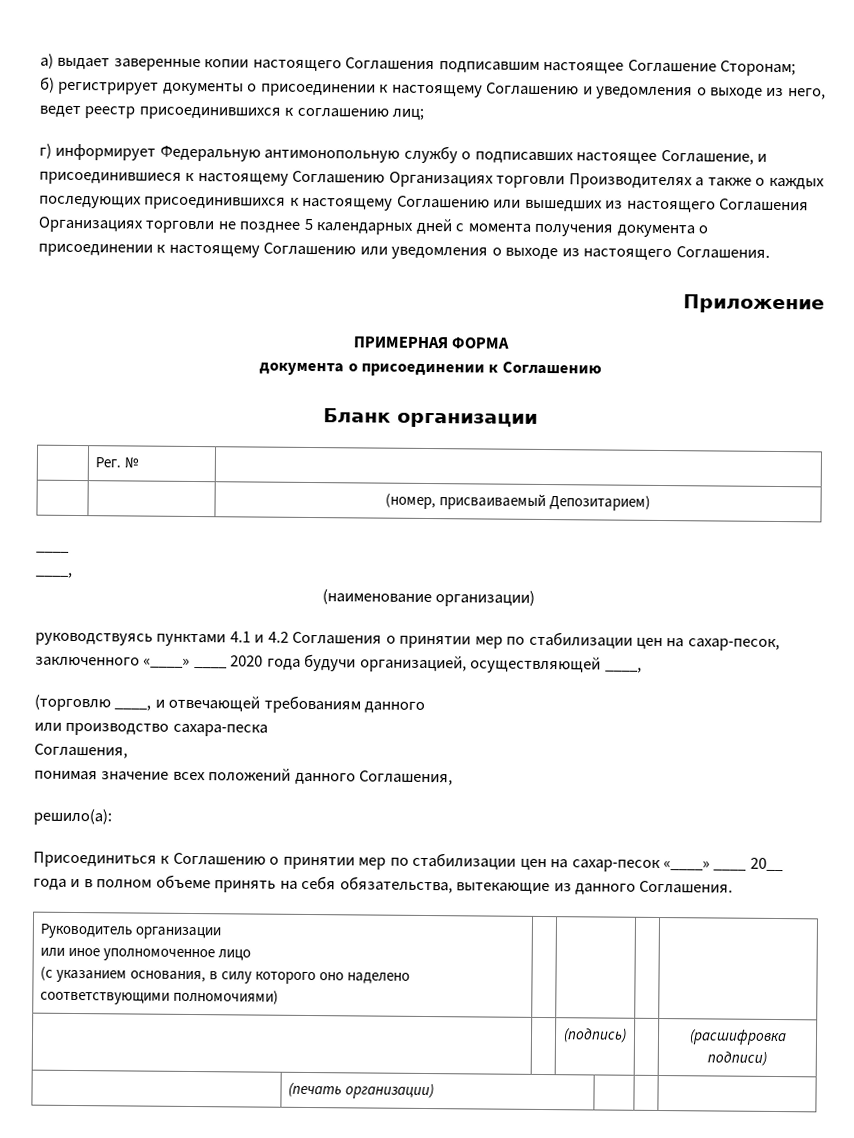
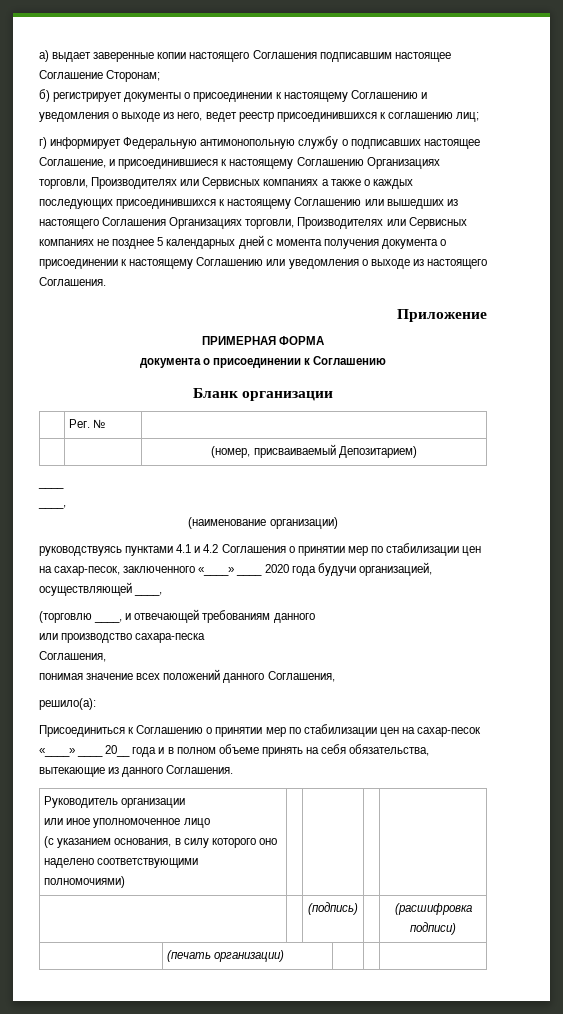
[496,173,693,190] торговли Производителях -> [39,177,319,189] торговли, Производителях или Сервисных компаниях
[145,220,215,234] торговли -> [245,217,467,229] [39,239,94,246] торговли, Производителях или Сервисных компаниях

